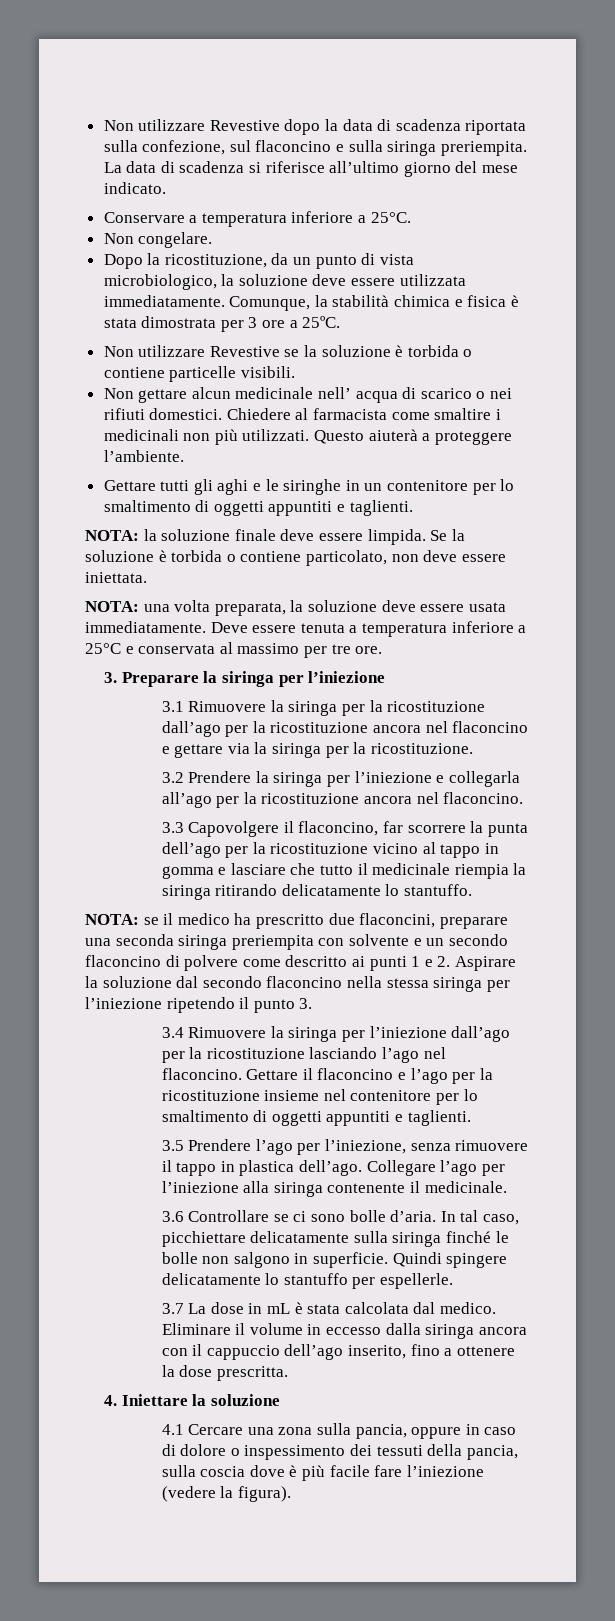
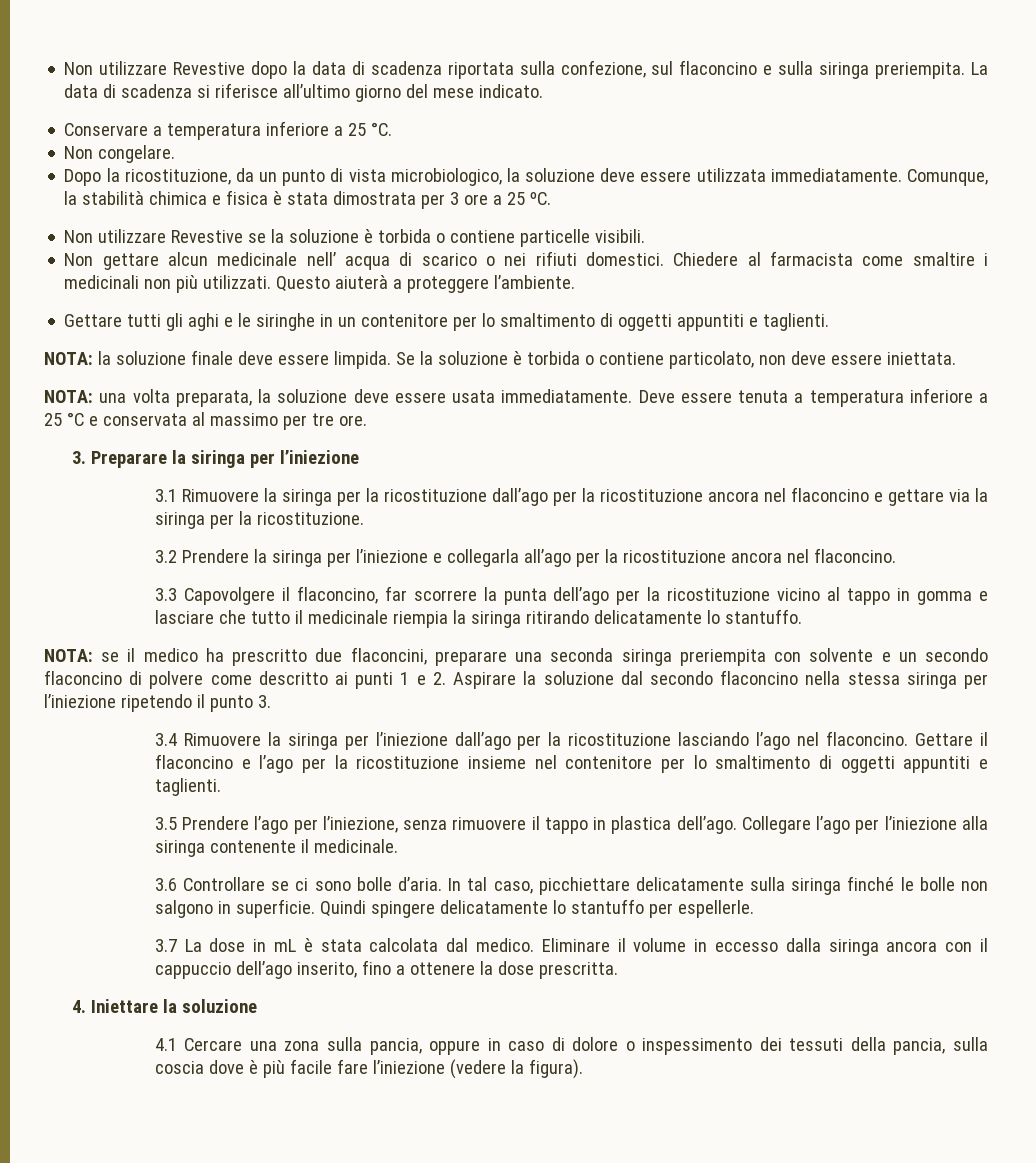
[370,212,411,223] 25°C. -> [348,122,393,136] 25 °C.
[302,316,341,328] 25ºC. -> [507,192,552,205] 25 ºC.
[85,643,121,654] 25°C -> [44,412,84,426] 25 °C

